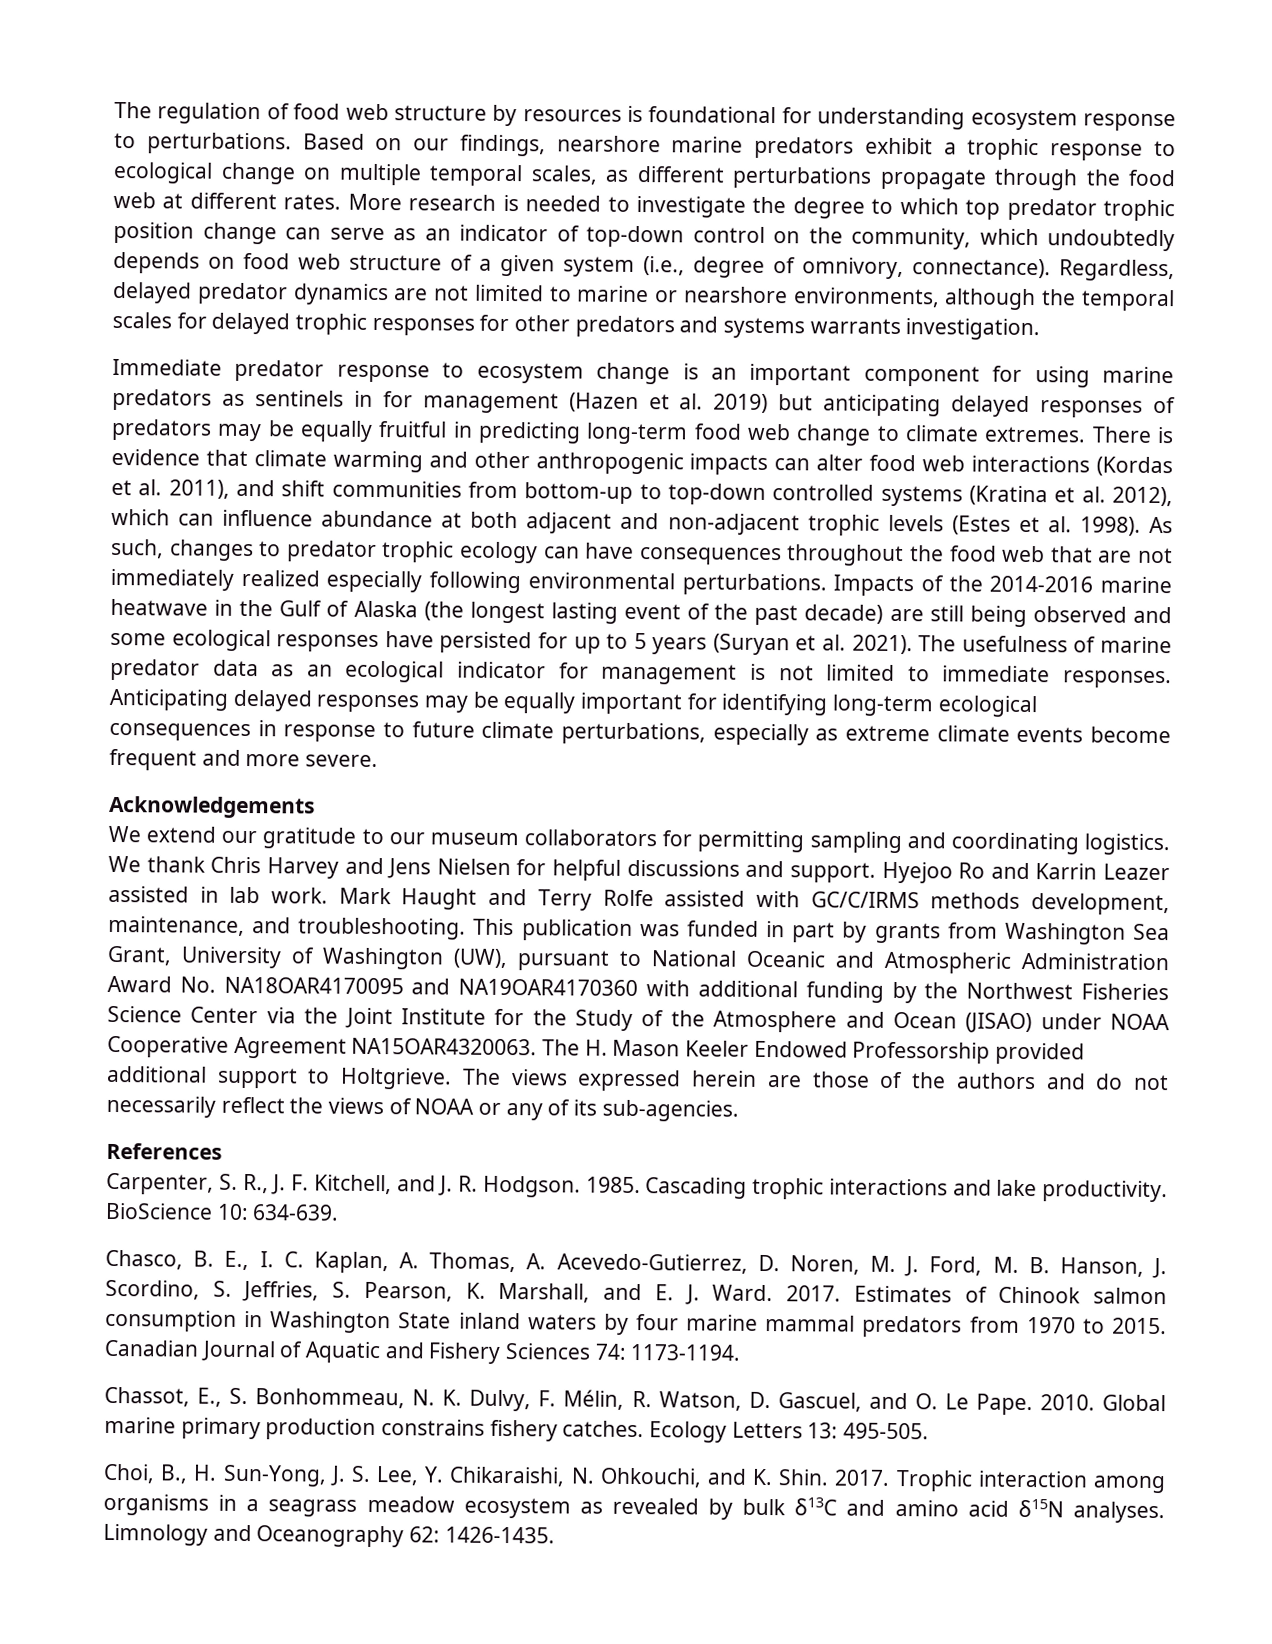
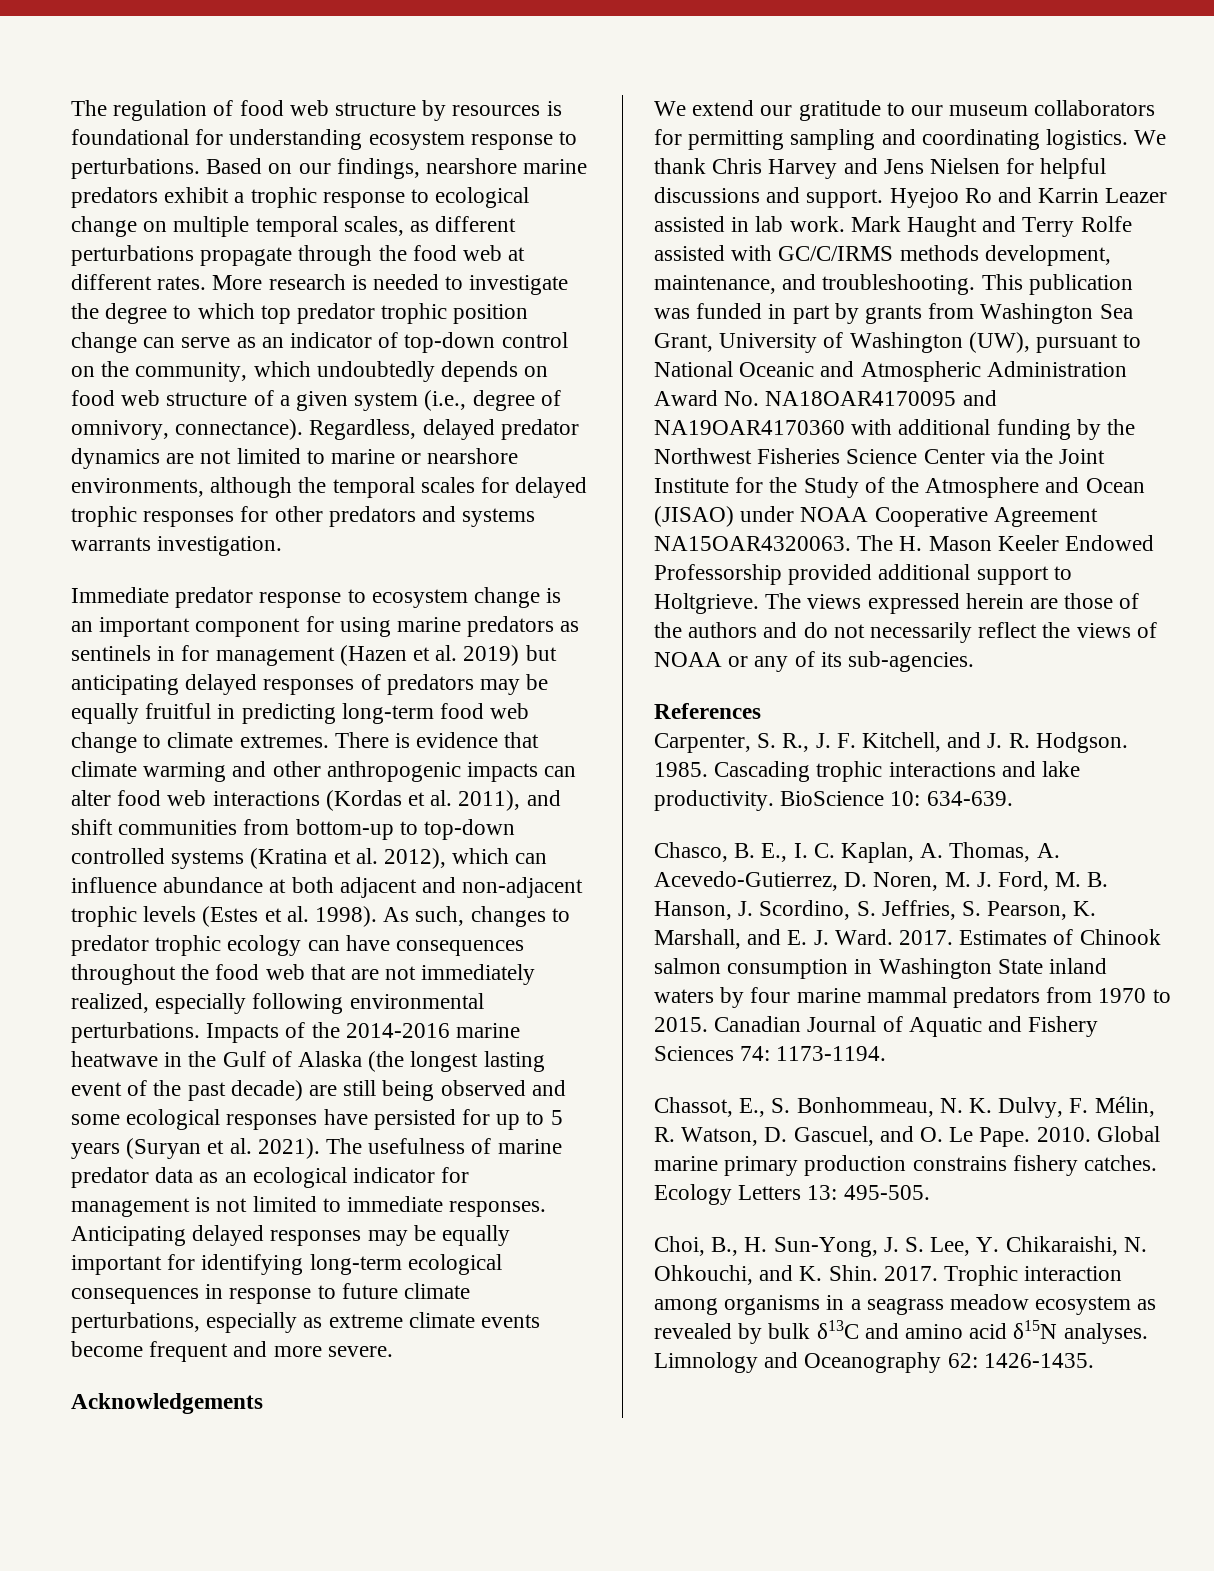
[240,569,320,587] realized -> [71,993,149,1013] realized,

